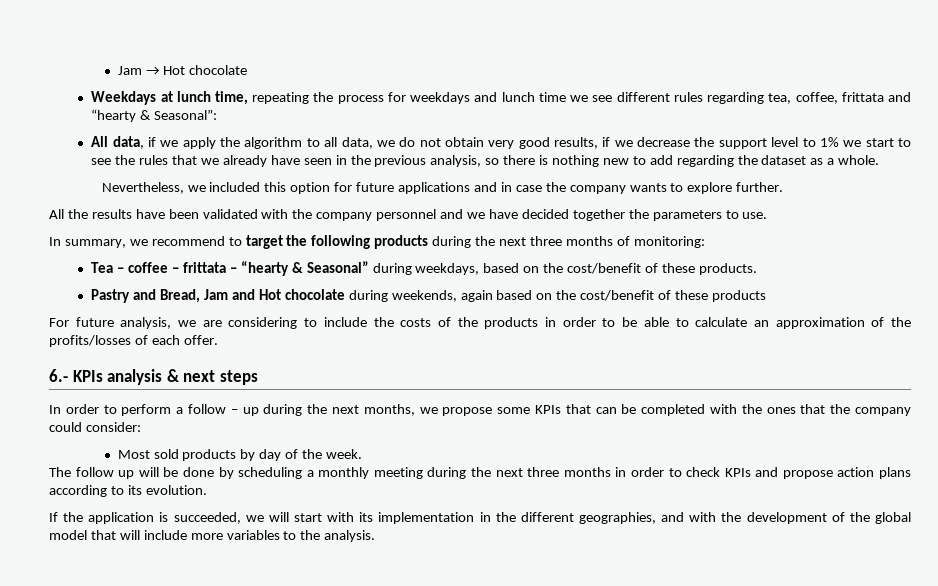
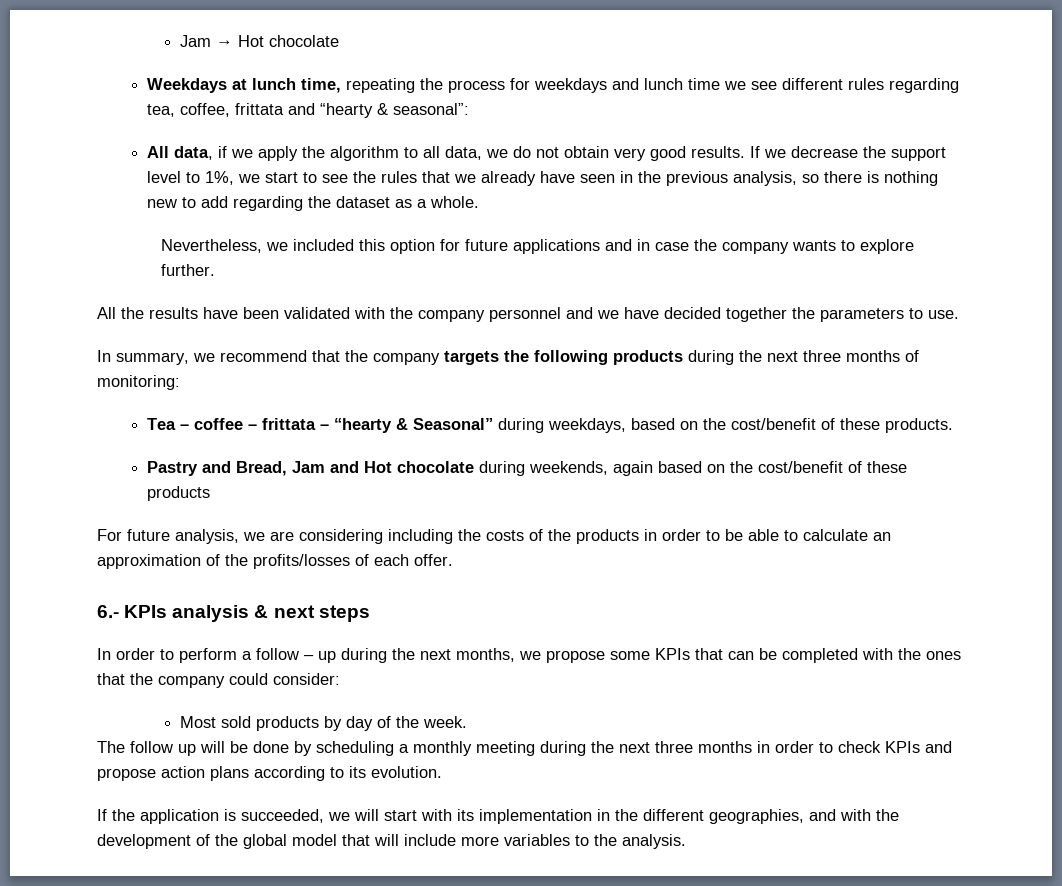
[154,109,218,120] Seasonal”: -> [393,103,470,115] seasonal”:
[554,137,611,149] results, if -> [691,146,761,158] results. If
[819,137,839,147] 1% -> [205,171,235,185] 1%,
[228,235,283,249] to target -> [312,350,499,365] that the company targets
[304,317,367,327] to include -> [388,529,453,544] including

